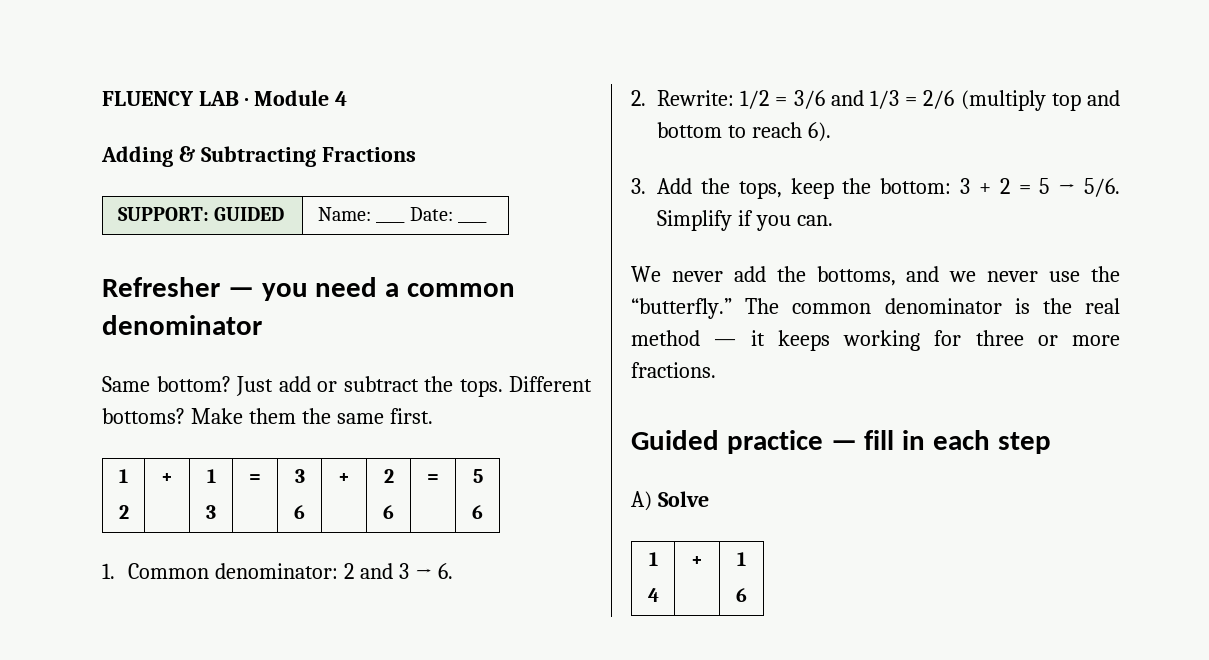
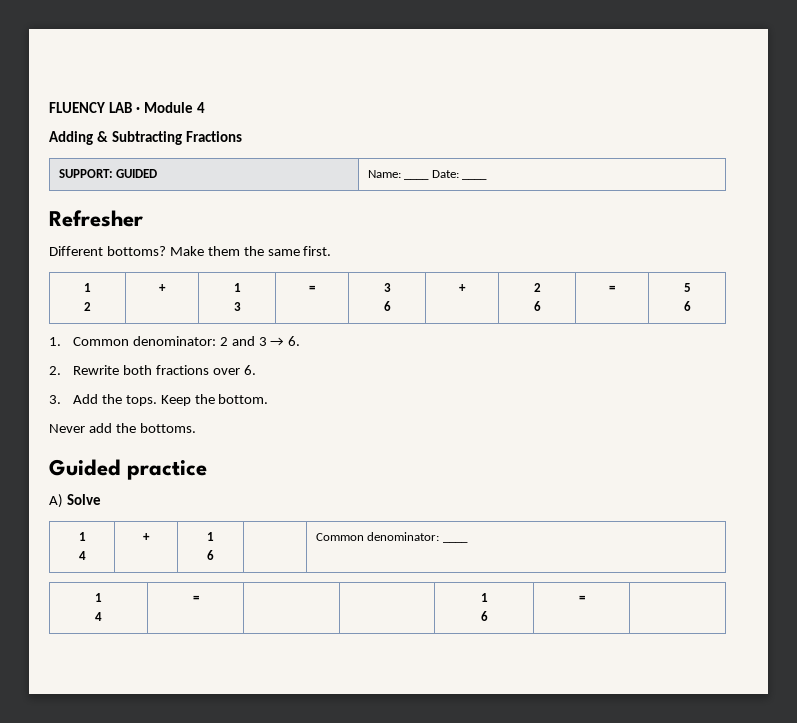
[227,277,516,301] [102,315,262,335] [102,376,503,397] — you need a common denominator // Same bottom? Just add or subtract the tops. -> (143, 218) //
[657,90,1120,111] [657,122,831,142] [631,178,1120,199] [657,210,833,231] [631,266,1120,286] [631,298,1120,319] [631,330,1120,351] [631,362,716,378] [631,430,1051,454] Rewrite: 1/2 = 3/6 and 1/3 = 2/6 (multiply top and bottom to reach 6). // 3. Add the tops, keep the bottom: 3 + 2 = 5 → 5/6. Simplify if you can. // We never add the bottoms, and we never use the “butterfly.” The common denominator is the real method — it keeps working for three or more fractions. // Guided practice — fill in each step -> [72,365,256,375] [49,394,269,406] [49,423,196,433] [49,459,208,480] Rewrite both fractions over 6. // 3. Add the tops. Keep the bottom. // Never add the bottoms. // Guided practice
(747, 595) none -> [315,532,440,541] [442,541,468,543] [95,593,102,602] [95,612,102,621] [192,595,199,602] [480,593,488,602] [480,611,488,621] [578,595,585,602] | | Common denominator: ____ // 1 // 4 | = | | | 1 // 6 | = |

